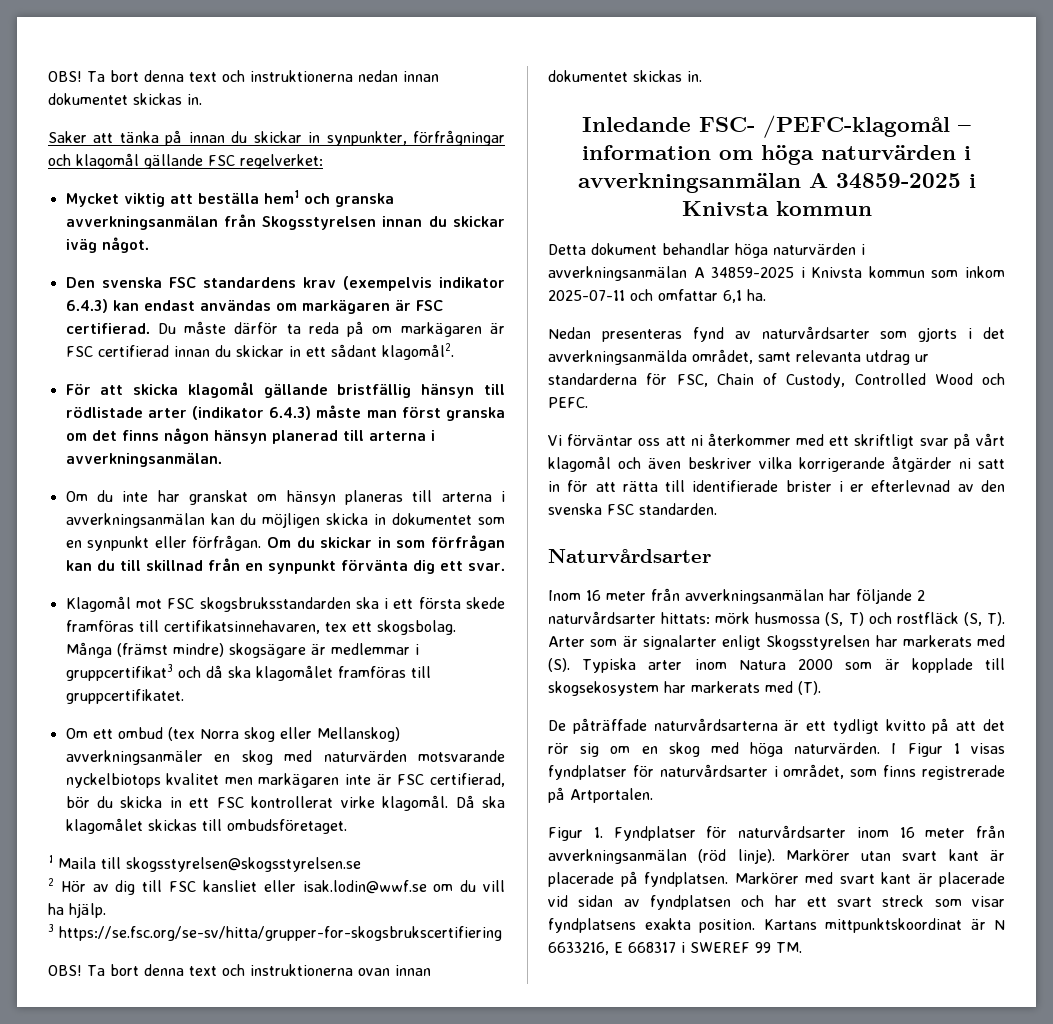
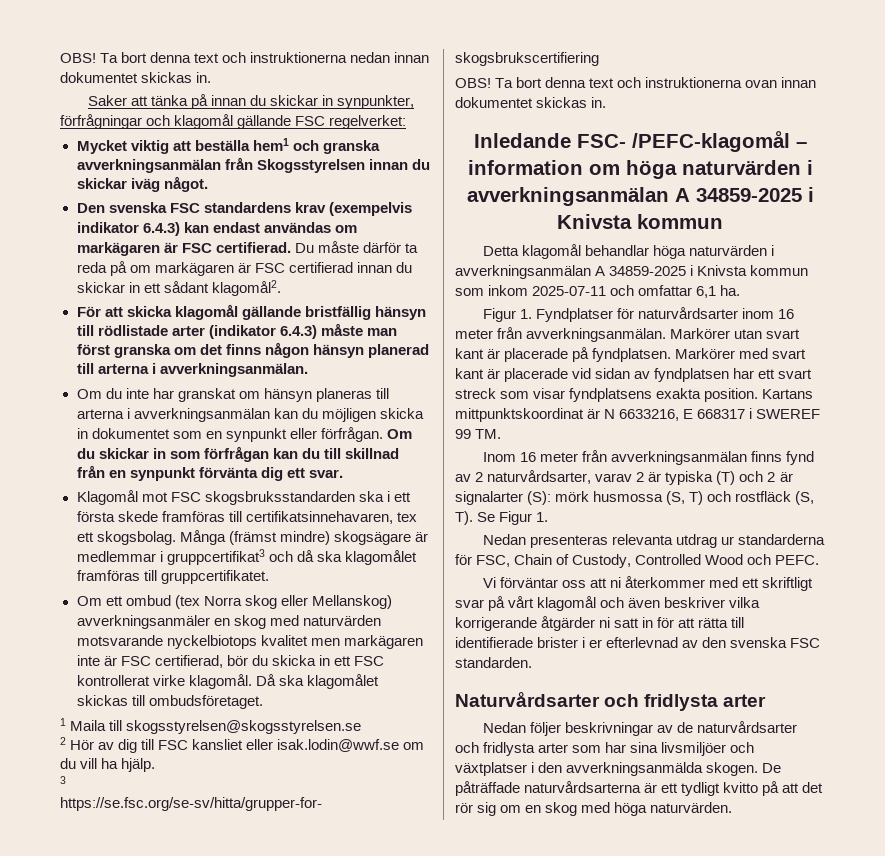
[591,243,657,255] dokument -> [521,244,581,259] klagomål
[548,326,1005,342] [548,349,791,365] Nedan presenteras fynd av naturvårdsarter som gjorts i det avverkningsanmälda området, samt -> [482,307,795,322] [455,327,801,342] [455,347,807,362] [455,368,813,382] [455,388,814,402] [455,408,821,422] [455,429,502,439] [482,450,815,465] [455,470,793,485] [455,491,815,505] [455,511,549,525] [482,534,608,548] Figur 1. Fyndplatser för naturvårdsarter inom 16 meter från avverkningsanmälan. Markörer utan svart kant är placerade på fyndplatsen. Markörer med svart kant är placerade vid sidan av fyndplatsen har ett svart streck som visar fyndplatsens exakta position. Kartans mittpunktskoordinat är N 6633216, E 668317 i SWEREF 99 TM. // Inom 16 meter från avverkningsanmälan finns fynd av 2 naturvårdsarter, varav 2 är typiska (T) och 2 är signalarter (S): mörk husmossa (S, T) och rostfläck (S, T). Se Figur 1. // Nedan presenteras
[548,588,925,604] [548,611,1005,626] [548,635,1005,650] [548,658,1005,673] [548,681,821,696] // Inom 16 meter från avverkningsanmälan har följande 2 naturvårdsarter hittats: mörk husmossa (S, T) och rostfläck (S, T). Arter som är signalarter enligt Skogsstyrelsen har markerats med (S). Typiska arter inom Natura 2000 som är kopplade till skogsekosystem har markerats med (T). // -> [604,694,767,711] [482,721,798,736] [455,742,755,756] [455,762,759,776] och fridlysta arter // Nedan följer beskrivningar av de naturvårdsarter och fridlysta arter som har sina livsmiljöer och växtplatser i den avverkningsanmälda skogen.
[891,743,1005,757] [548,764,1005,780] [548,787,653,803] [548,825,1005,841] [548,849,1005,864] [548,871,1005,887] [548,895,1005,910] [548,918,1005,933] [548,942,802,955] I Figur 1 visas fyndplatser för naturvårdsarter i området, som finns registrerade på Artportalen. // Figur 1. Fyndplatser för naturvårdsarter inom 16 meter från avverkningsanmälan (röd linje). Markörer utan svart kant är placerade på fyndplatsen. Markörer med svart kant är placerade vid sidan av fyndplatsen och har ett svart streck som visar fyndplatsens exakta position. Kartans mittpunktskoordinat är N 6633216, E 668317 i SWEREF 99 TM. -> (733, 807) none

